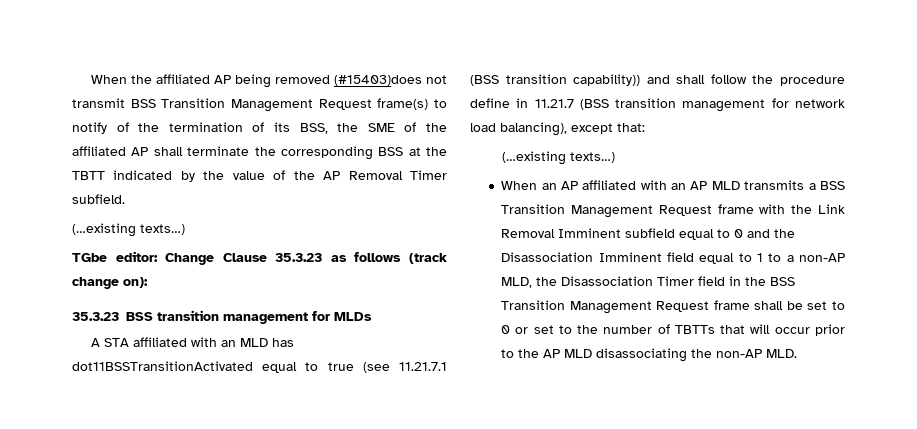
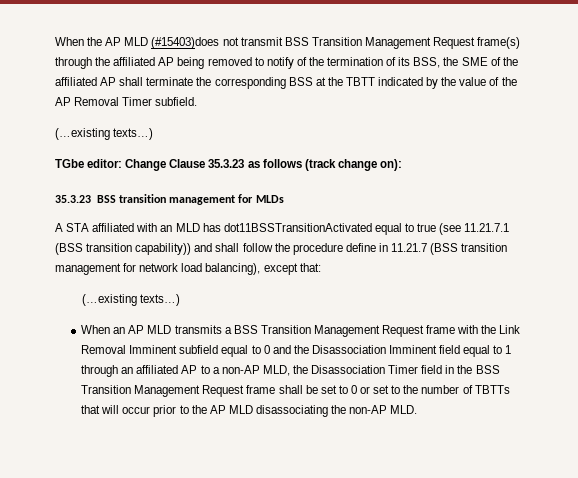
[155,74,330,88] affiliated AP being removed -> [105,37,149,46] AP MLD
(429, 104) none -> [55,57,252,69] through the affiliated AP being removed
[582,180,708,190] affiliated with an AP -> (145, 329) none
(763, 257) none -> [81,365,198,377] through an affiliated AP

